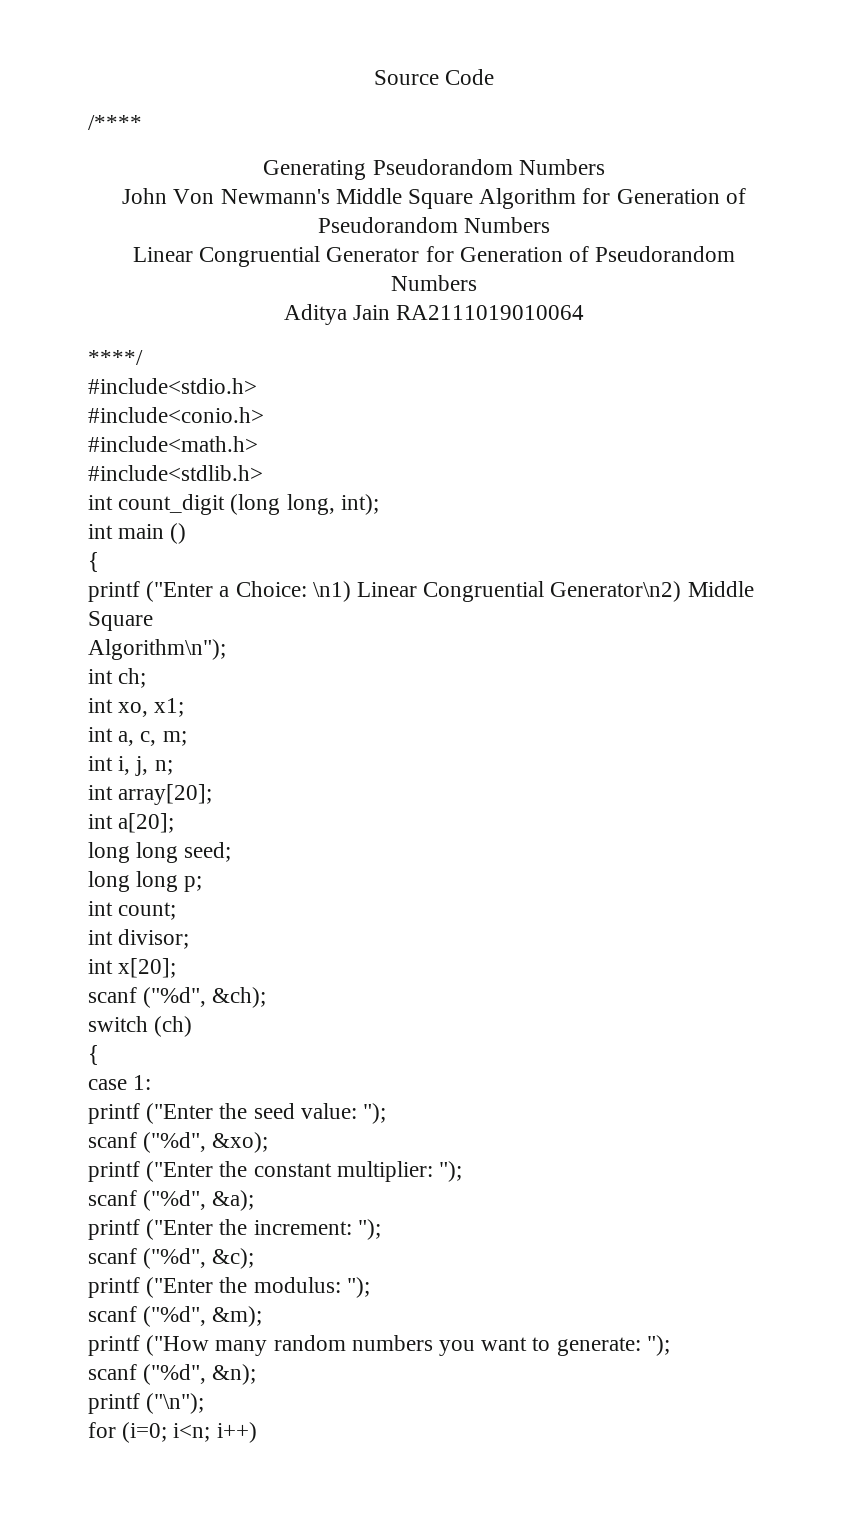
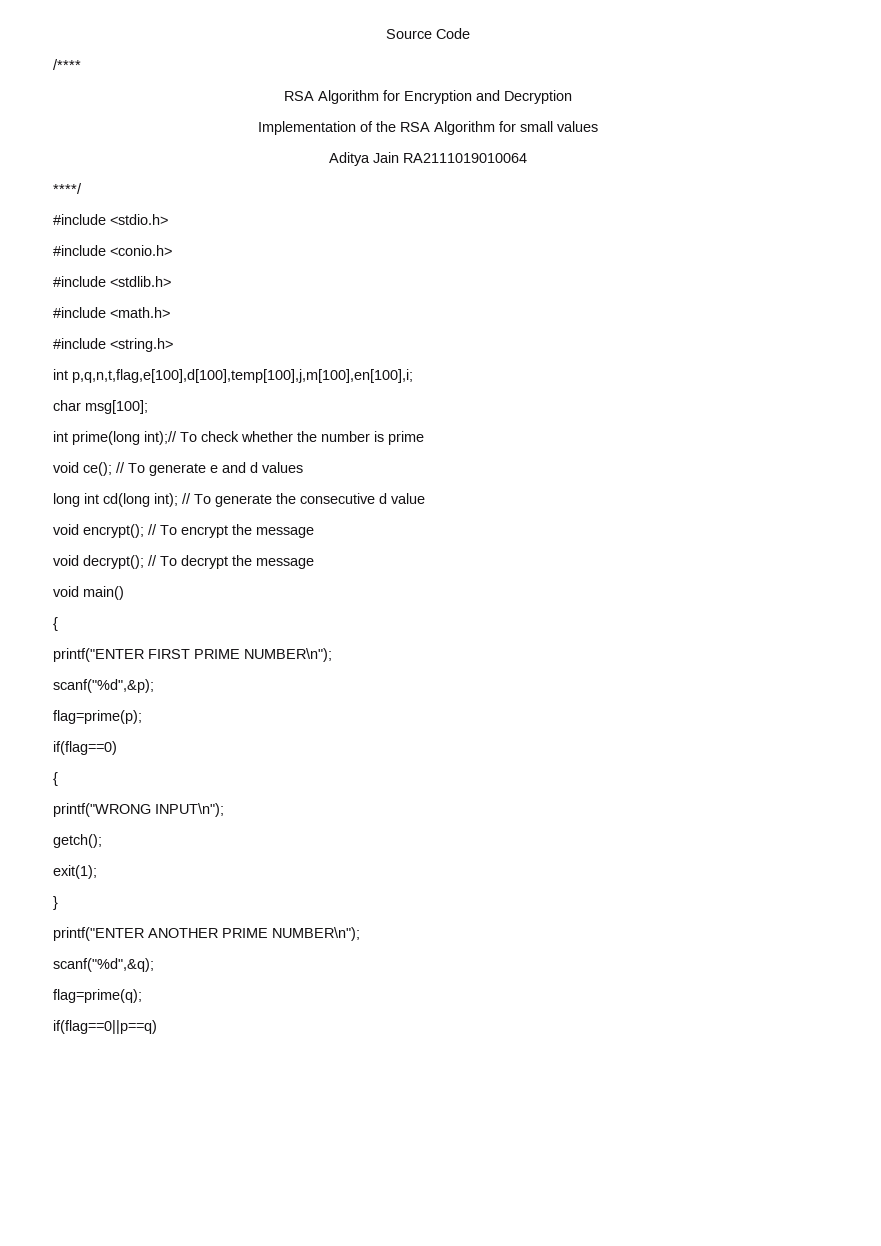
[263,159,605,180] [122,188,746,209] [317,217,551,233] [132,246,736,267] [391,275,477,291] [283,304,585,325] [88,350,143,365] [88,378,257,394] [88,407,264,423] [88,436,258,452] [88,465,263,481] [88,494,379,515] [88,523,187,544] [88,552,99,572] [88,581,754,602] [88,611,153,631] [88,639,226,660] [88,668,147,688] [88,698,185,717] [88,727,187,746] [88,756,173,776] [88,784,213,805] [88,813,175,833] [88,842,232,863] [88,871,203,892] [88,901,177,920] [88,929,190,949] [88,958,177,978] [88,987,267,1008] [88,1016,193,1037] [88,1045,99,1065] [88,1075,152,1090] [88,1103,387,1124] [88,1132,269,1153] [88,1161,463,1182] [88,1190,255,1211] [88,1219,381,1240] [88,1248,255,1269] [88,1277,370,1298] [88,1306,263,1327] [88,1335,670,1356] [88,1364,257,1385] [88,1393,205,1414] [88,1422,257,1443] Generating Pseudorandom Numbers // John Von Newmann's Middle Square Algorithm for Generation of Pseudorandom Numbers // Linear Congruential Generator for Generation of Pseudorandom Numbers // Aditya Jain RA2111019010064 // ****/ // #include<stdio.h> // #include<conio.h> // #include<math.h> // #include<stdlib.h> // int count_digit (long long, int); // int main () // { // printf ("Enter a Choice: \n1) Linear Congruential Generator\n2) Middle Square // Algorithm\n"); // int ch; // int xo, x1; // int a, c, m; // int i, j, n; // int array[20]; // int a[20]; // long long seed; // long long p; // int count; // int divisor; // int x[20]; // scanf ("%d", &ch); // switch (ch) // { // case 1: // printf ("Enter the seed value: "); // scanf ("%d", &xo); // printf ("Enter the constant multiplier: "); // scanf ("%d", &a); // printf ("Enter the increment: "); // scanf ("%d", &c); // printf ("Enter the modulus: "); // scanf ("%d", &m); // printf ("How many random numbers you want to generate: "); // scanf ("%d", &n); // printf ("\n"); // for (i=0; i<n; i++) -> [283,90,572,104] [257,121,598,135] [328,152,527,166] [53,183,82,194] [53,214,168,225] [53,245,172,256] [53,276,171,287] [53,307,170,318] [53,338,173,352] [53,369,413,383] [53,400,148,414] [53,431,424,445] [53,462,303,476] [53,493,425,507] [53,524,314,538] [53,555,314,569] [53,586,124,600] [53,617,58,631] [53,648,332,662] [53,679,154,693] [53,710,142,724] [53,741,117,755] [53,772,58,786] [53,803,224,817] [53,834,102,848] [53,865,97,879] [53,896,58,910] [53,927,360,941] [53,958,154,972] [53,989,142,1003] [53,1020,157,1034] RSA Algorithm for Encryption and Decryption // Implementation of the RSA Algorithm for small values // Aditya Jain RA2111019010064 // ****/ // #include <stdio.h> // #include <conio.h> // #include <stdlib.h> // #include <math.h> // #include <string.h> // int p,q,n,t,flag,e[100],d[100],temp[100],j,m[100],en[100],i; // char msg[100]; // int prime(long int);// To check whether the number is prime // void ce(); // To generate e and d values // long int cd(long int); // To generate the consecutive d value // void encrypt(); // To encrypt the message // void decrypt(); // To decrypt the message // void main() // { // printf("ENTER FIRST PRIME NUMBER\n"); // scanf("%d",&p); // flag=prime(p); // if(flag==0) // { // printf("WRONG INPUT\n"); // getch(); // exit(1); // } // printf("ENTER ANOTHER PRIME NUMBER\n"); // scanf("%d",&q); // flag=prime(q); // if(flag==0||p==q)

